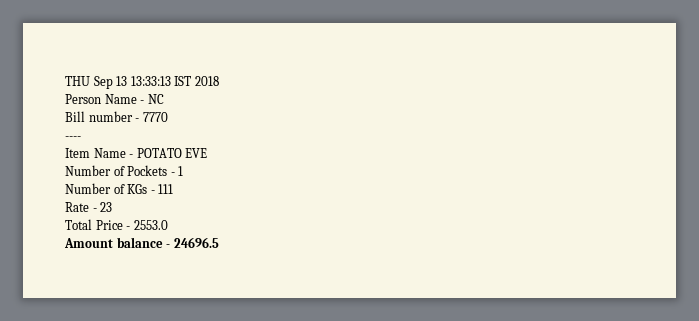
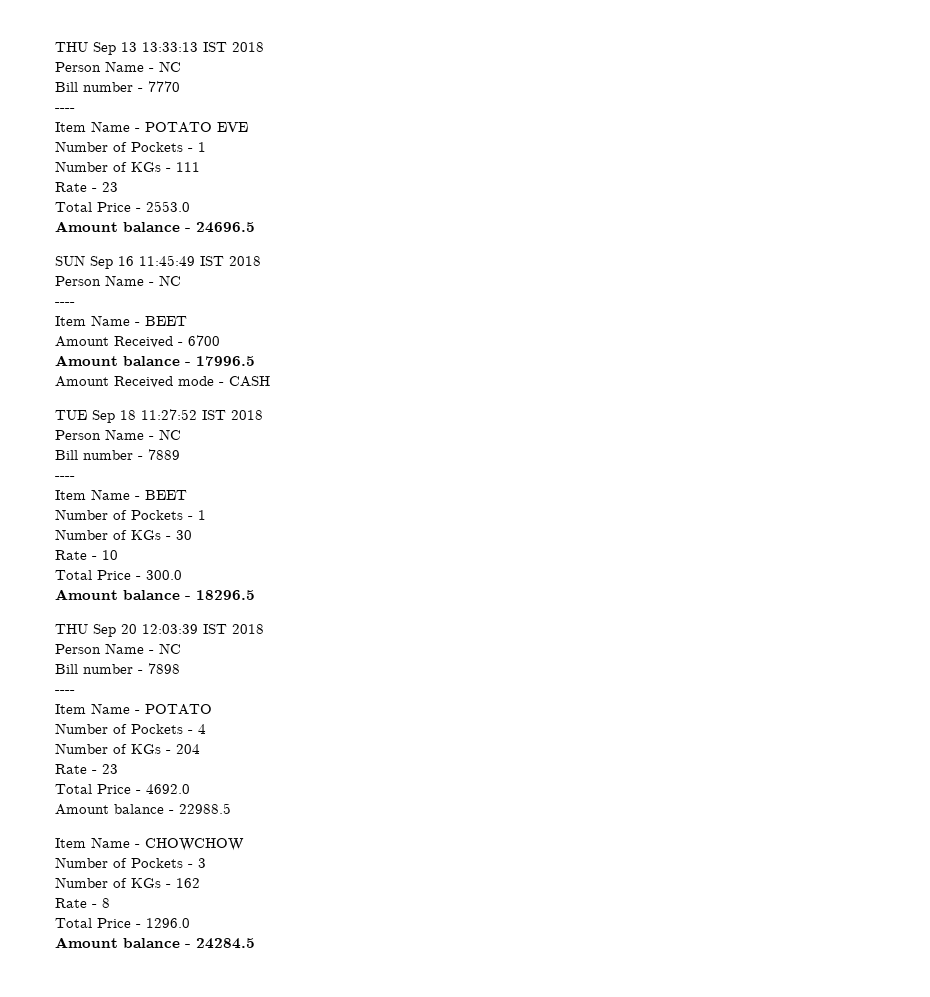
(219, 242) none -> [55,255,261,269] [55,275,181,286] [55,302,75,306] [55,315,187,326] [55,335,220,348] [55,355,255,366] [55,376,270,388] [55,409,263,423] [55,429,181,440] [55,449,180,460] [55,476,75,480] [55,489,187,500] [55,509,206,520] [55,529,192,540] [55,550,118,560] [55,570,182,580] [55,589,255,600] [55,624,264,637] [55,643,181,654] [55,663,180,674] [55,690,75,694] [55,703,212,715] [55,723,206,734] [55,743,200,754] [55,764,118,774] [55,784,190,794] [55,803,231,815] [55,837,244,851] [55,857,206,868] [55,877,200,888] [55,898,110,908] [55,918,190,928] [55,937,255,949] // SUN Sep 16 11:45:49 IST 2018 // Person Name - NC // ---- // Item Name - BEET // Amount Received - 6700 // Amount balance - 17996.5 // Amount Received mode - CASH // TUE Sep 18 11:27:52 IST 2018 // Person Name - NC // Bill number - 7889 // ---- // Item Name - BEET // Number of Pockets - 1 // Number of KGs - 30 // Rate - 10 // Total Price - 300.0 // Amount balance - 18296.5 // THU Sep 20 12:03:39 IST 2018 // Person Name - NC // Bill number - 7898 // ---- // Item Name - POTATO // Number of Pockets - 4 // Number of KGs - 204 // Rate - 23 // Total Price - 4692.0 // Amount balance - 22988.5 // Item Name - CHOWCHOW // Number of Pockets - 3 // Number of KGs - 162 // Rate - 8 // Total Price - 1296.0 // Amount balance - 24284.5

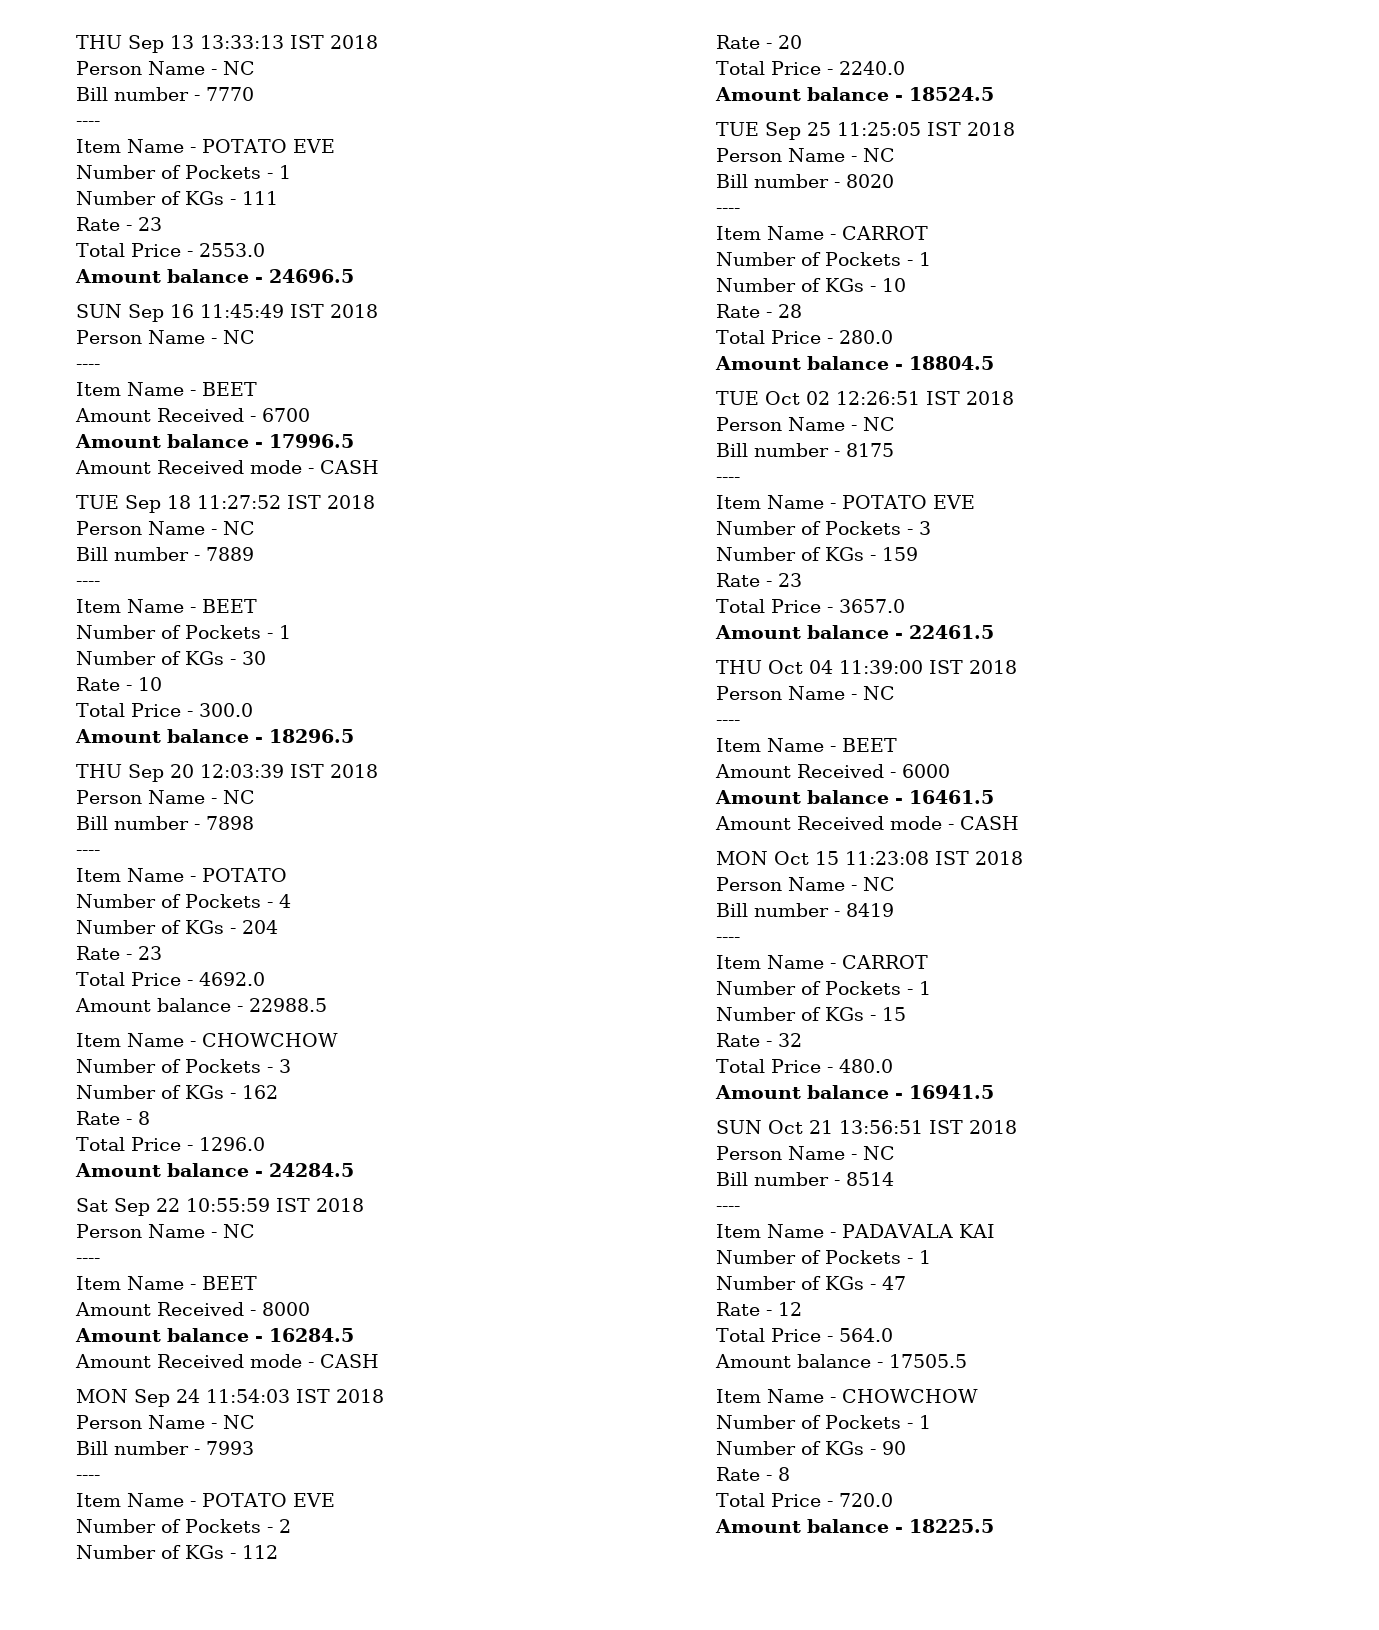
(255, 943) none -> [76,1198,364,1216] [76,1224,255,1238] [76,1258,100,1264] [76,1276,257,1290] [75,1302,310,1316] [75,1328,354,1342] [75,1354,379,1368] [76,1389,384,1407] [76,1415,255,1429] [76,1441,254,1455] [76,1475,100,1481] [76,1493,335,1507] [76,1519,291,1533] [76,1545,278,1559] [716,35,802,49] [716,61,905,75] [715,87,994,101] [716,122,1015,140] [716,148,895,162] [716,174,894,188] [716,208,740,214] [716,226,928,240] [716,252,931,266] [716,278,906,292] [716,304,802,318] [716,330,893,344] [715,356,994,370] [716,391,1014,405] [716,417,895,431] [716,443,894,457] [716,477,740,483] [716,495,975,509] [716,521,931,535] [716,547,918,561] [716,573,802,587] [716,599,905,613] [715,625,994,639] [716,660,1017,674] [716,686,895,700] [716,720,740,726] [716,738,897,752] [715,764,950,778] [715,790,994,804] [715,816,1019,830] [716,851,1023,865] [716,877,895,891] [716,903,894,917] [716,937,740,943] [716,955,928,969] [716,981,931,995] [716,1007,906,1021] [716,1033,802,1047] [716,1059,893,1073] [715,1085,994,1099] [716,1120,1017,1134] [716,1146,895,1160] [716,1172,894,1186] [716,1206,740,1212] [716,1224,995,1238] [716,1250,931,1264] [716,1276,906,1290] [716,1302,802,1316] [716,1328,893,1342] [715,1354,967,1368] [716,1389,978,1403] [716,1415,931,1429] [716,1441,906,1455] [716,1467,790,1481] [716,1493,893,1507] [715,1519,994,1533] // Sat Sep 22 10:55:59 IST 2018 // Person Name - NC // ---- // Item Name - BEET // Amount Received - 8000 // Amount balance - 16284.5 // Amount Received mode - CASH // MON Sep 24 11:54:03 IST 2018 // Person Name - NC // Bill number - 7993 // ---- // Item Name - POTATO EVE // Number of Pockets - 2 // Number of KGs - 112 // Rate - 20 // Total Price - 2240.0 // Amount balance - 18524.5 // TUE Sep 25 11:25:05 IST 2018 // Person Name - NC // Bill number - 8020 // ---- // Item Name - CARROT // Number of Pockets - 1 // Number of KGs - 10 // Rate - 28 // Total Price - 280.0 // Amount balance - 18804.5 // TUE Oct 02 12:26:51 IST 2018 // Person Name - NC // Bill number - 8175 // ---- // Item Name - POTATO EVE // Number of Pockets - 3 // Number of KGs - 159 // Rate - 23 // Total Price - 3657.0 // Amount balance - 22461.5 // THU Oct 04 11:39:00 IST 2018 // Person Name - NC // ---- // Item Name - BEET // Amount Received - 6000 // Amount balance - 16461.5 // Amount Received mode - CASH // MON Oct 15 11:23:08 IST 2018 // Person Name - NC // Bill number - 8419 // ---- // Item Name - CARROT // Number of Pockets - 1 // Number of KGs - 15 // Rate - 32 // Total Price - 480.0 // Amount balance - 16941.5 // SUN Oct 21 13:56:51 IST 2018 // Person Name - NC // Bill number - 8514 // ---- // Item Name - PADAVALA KAI // Number of Pockets - 1 // Number of KGs - 47 // Rate - 12 // Total Price - 564.0 // Amount balance - 17505.5 // Item Name - CHOWCHOW // Number of Pockets - 1 // Number of KGs - 90 // Rate - 8 // Total Price - 720.0 // Amount balance - 18225.5

